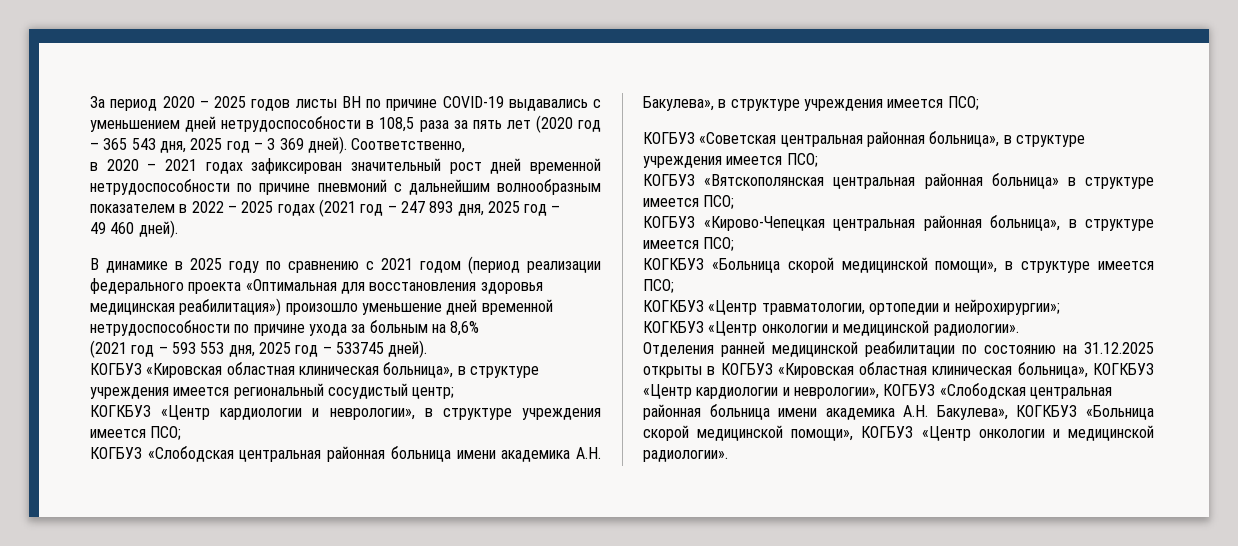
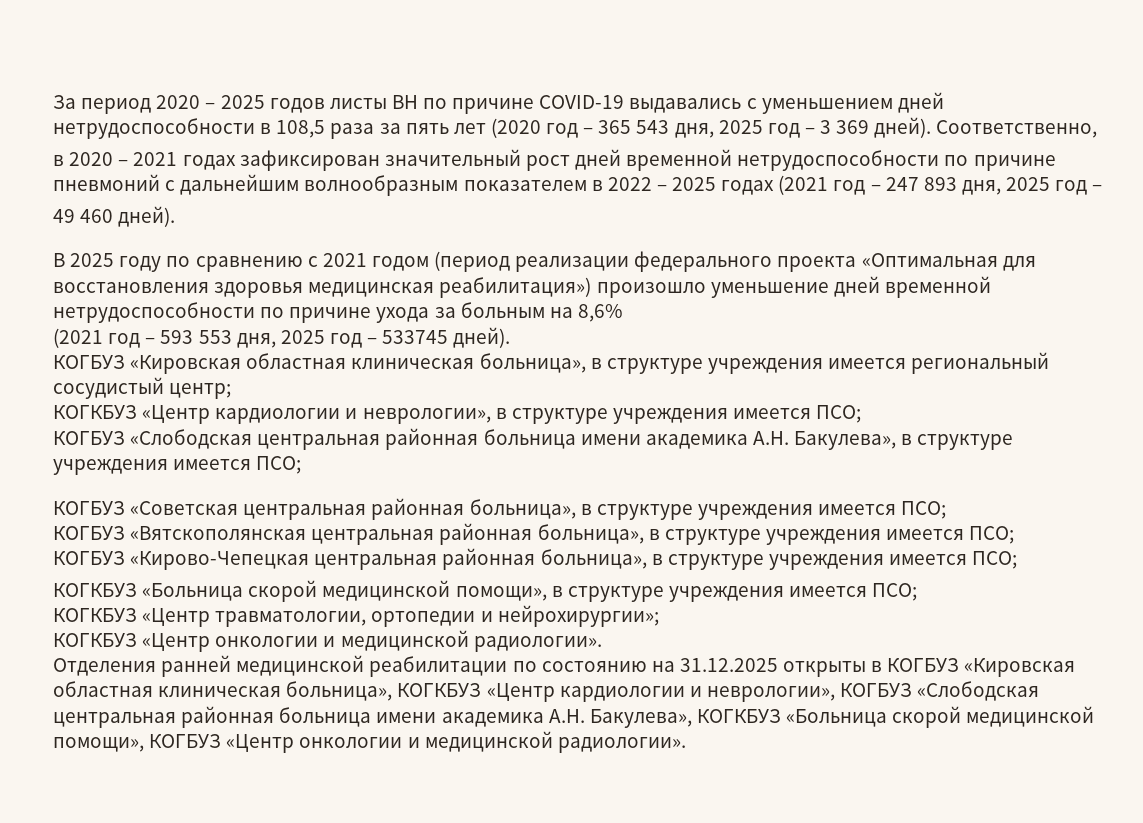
[106,261,183,273] динамике в -> (65, 260) none
[991,173,1154,189] больница» в структуре -> [537,524,881,545] больница», в структуре учреждения
(1154, 225) none -> [768,554,884,570] учреждения
(1091, 267) none -> [668,586,784,602] учреждения

